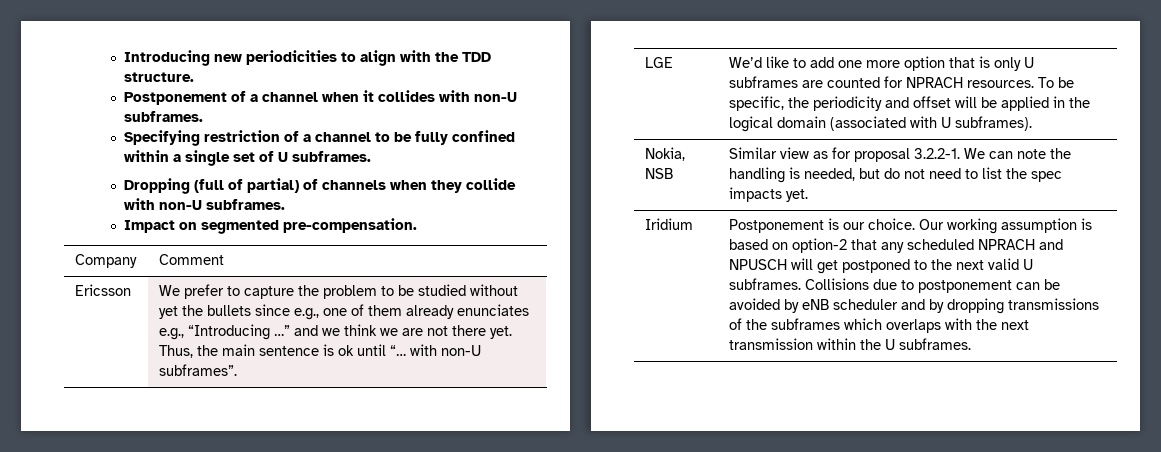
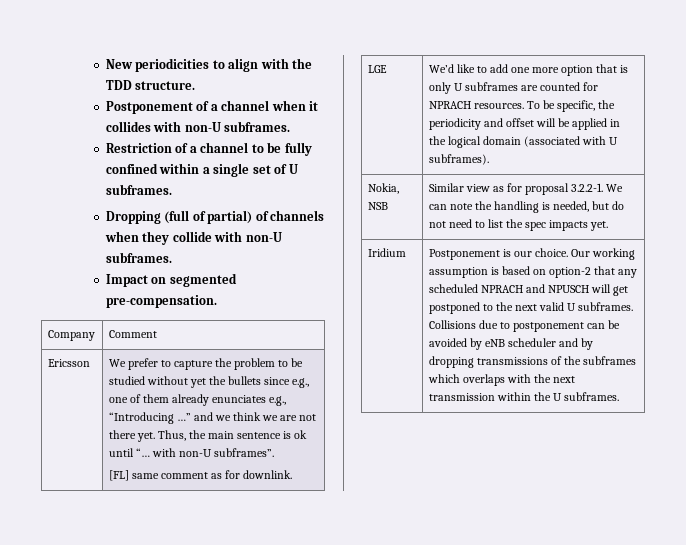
[123,50,242,66] Introducing new -> [105,59,133,69] New
[123,130,280,146] Specifying restriction -> [105,143,172,153] Restriction
(238, 370) none -> [108,470,293,481] // [FL] same comment as for downlink.

